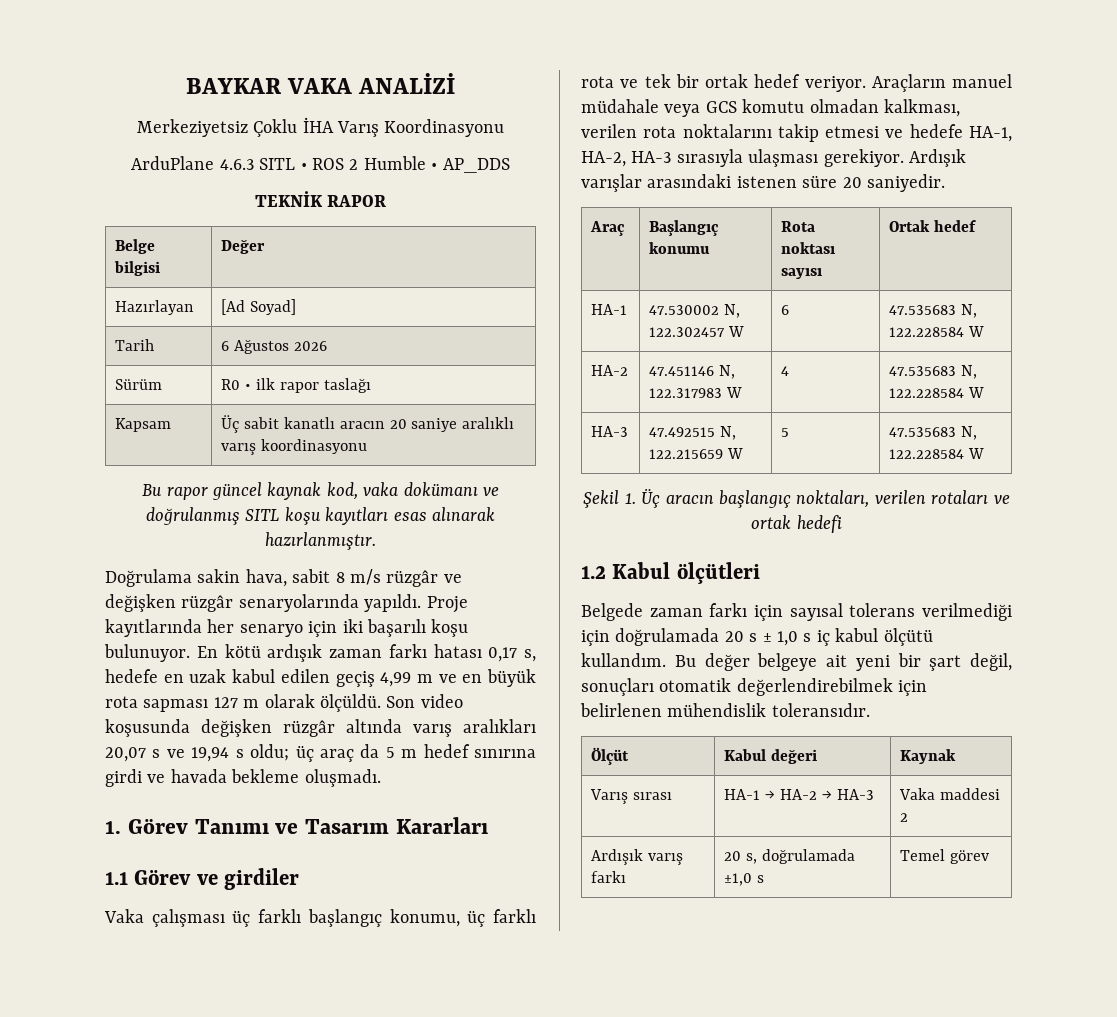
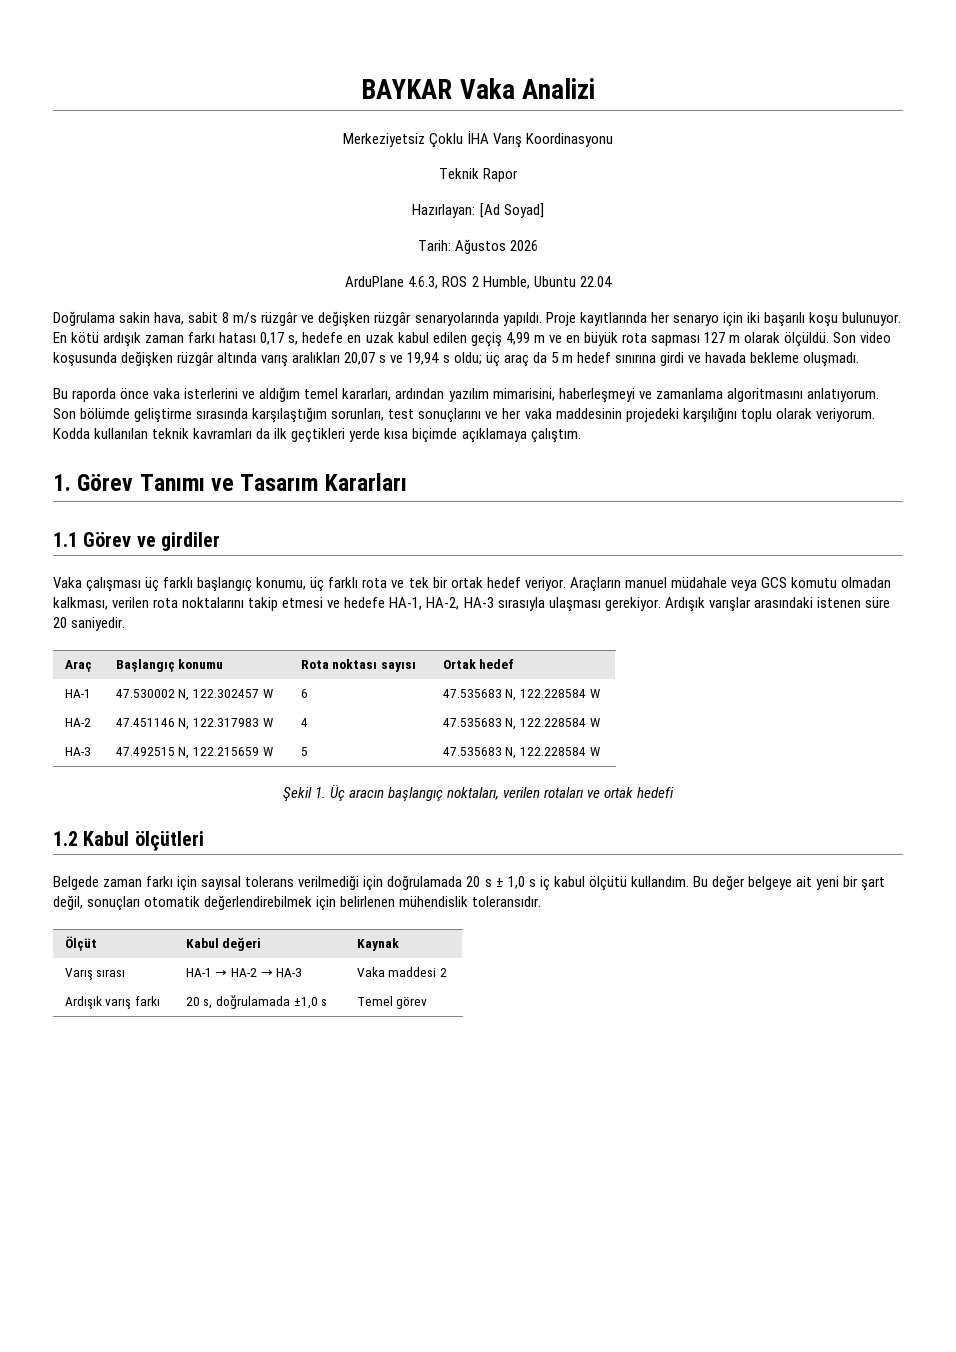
[287,73,456,94] VAKA ANALİZİ -> [459,78,595,99] Vaka Analizi
[131,156,510,173] [254,191,387,207] [115,239,156,254] [114,261,161,276] [221,239,266,254] [115,300,195,315] [221,299,296,315] [115,339,155,351] [221,339,327,354] [115,379,163,390] [221,378,371,393] [115,418,172,432] [221,415,515,433] [221,439,367,455] [142,482,499,500] [146,507,495,525] [265,532,376,550] ArduPlane 4.6.3 SITL • ROS 2 Humble • AP_DDS // TEKNİK RAPOR // Belge bilgisi | Değer // Hazırlayan | [Ad Soyad] // Tarih | 6 Ağustos 2026 // Sürüm | R0 • ilk rapor taslağı // Kapsam | Üç sabit kanatlı aracın 20 saniye aralıklı varış koordinasyonu // Bu rapor güncel kaynak kod, vaka dokümanı ve doğrulanmış SITL koşu kayıtları esas alınarak hazırlanmıştır. -> [438,168,519,182] [412,203,544,218] [417,239,539,254] [345,276,612,289] Teknik Rapor // Hazırlayan: [Ad Soyad] // Tarih: Ağustos 2026 // ArduPlane 4.6.3, ROS 2 Humble, Ubuntu 22.04
(381, 778) none -> [53,387,879,403] [53,407,875,423] [53,428,581,443] // Bu raporda önce vaka isterlerini ve aldığım temel kararları, ardından yazılım mimarisini, haberleşmeyi ve zamanlama algoritmasını anlatıyorum. Son bölümde geliştirme sırasında karşılaştığım sorunları, test sonuçlarını ve her vaka maddesinin projedeki karşılığını toplu olarak veriyorum. Kodda kullanılan teknik kavramları da ilk geçtikleri yerde kısa biçimde açıklamaya çalıştım.

